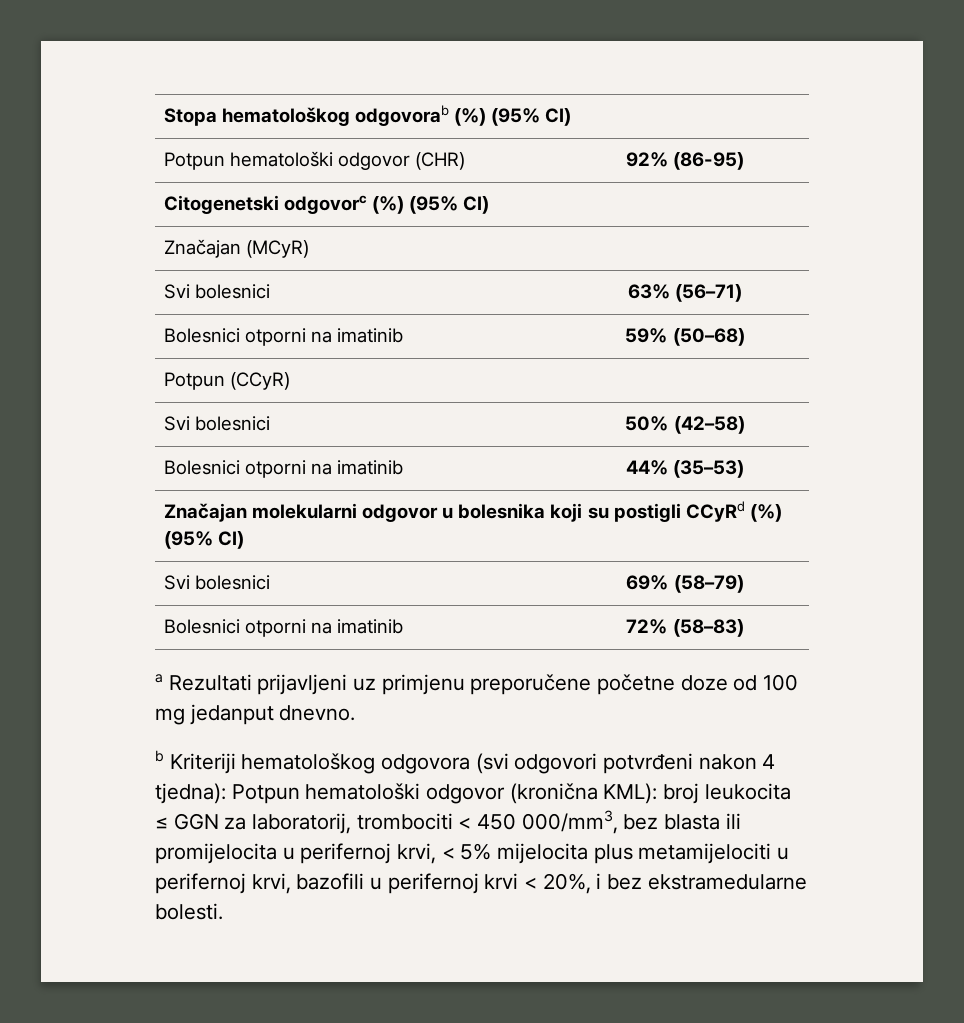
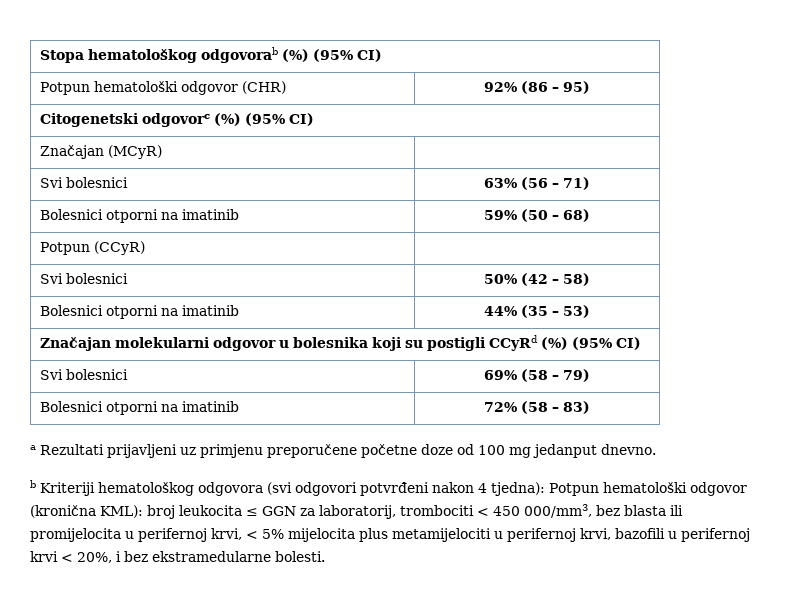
[673,152,745,170] (86-95) -> [521,81,590,94] (86 – 95)
[675,284,743,302] (56–71) -> [521,177,590,190] (56 – 71)
[672,328,745,346] (50–68) -> [521,209,590,222] (50 – 68)
[673,416,745,434] (42–58) -> [521,273,590,286] (42 – 58)
[673,460,745,478] (35–53) -> [521,305,590,318] (35 – 53)
[673,575,744,593] (58–79) -> [521,369,590,382] (58 – 79)
[672,619,744,637] (58–83) -> [521,401,590,414] (58 – 83)

